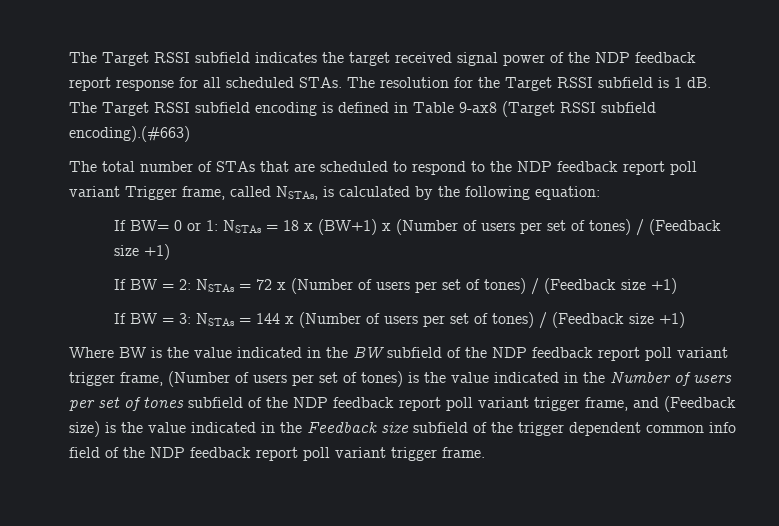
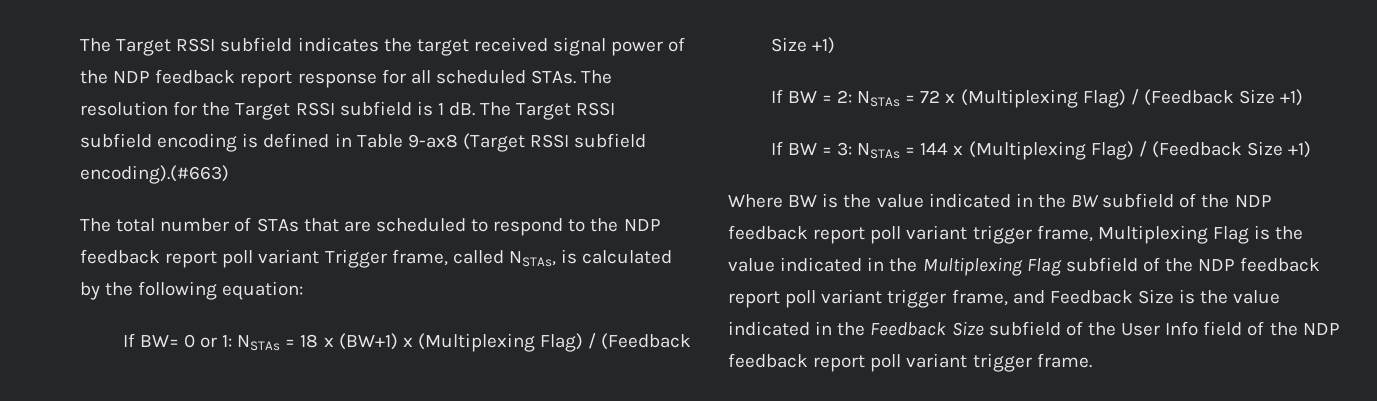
[396,219,722,236] [114,245,140,256] (Number of users per set of tones) / (Feedback size -> [417,333,692,352] [770,37,807,52] (Multiplexing Flag) / (Feedback Size
[291,278,647,295] (Number of users per set of tones) / (Feedback size -> [960,89,1276,108] (Multiplexing Flag) / (Feedback Size
[299,312,655,329] (Number of users per set of tones) / (Feedback size -> [968,141,1284,160] (Multiplexing Flag) / (Feedback Size
[168,371,732,387] [69,397,184,411] (Number of users per set of tones) is the value indicated in the Number of users per set of tones -> [1097,225,1304,244] [728,257,1062,276] Multiplexing Flag is the value indicated in the Multiplexing Flag
[664,396,736,412] [69,421,100,437] (Feedback size) -> [1049,289,1174,304] Feedback Size
[381,422,736,436] size subfield of the trigger dependent common info -> [951,321,1199,336] Size subfield of the User Info

